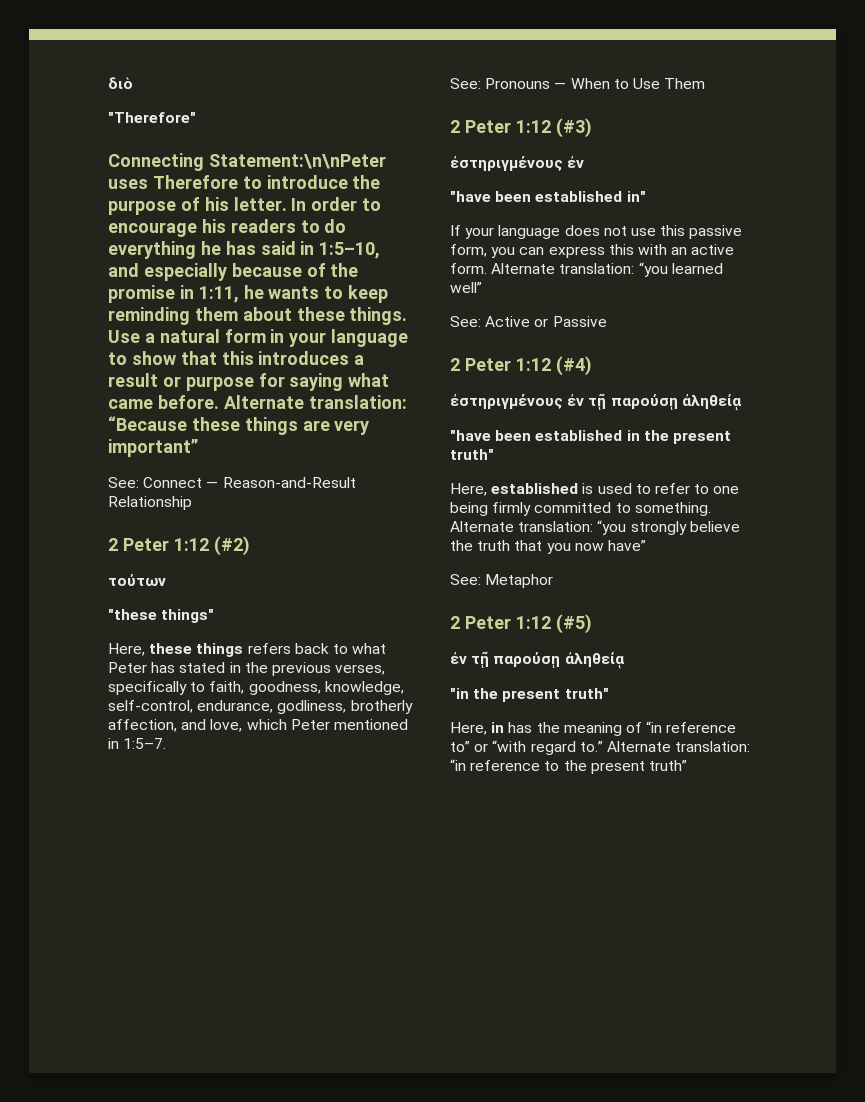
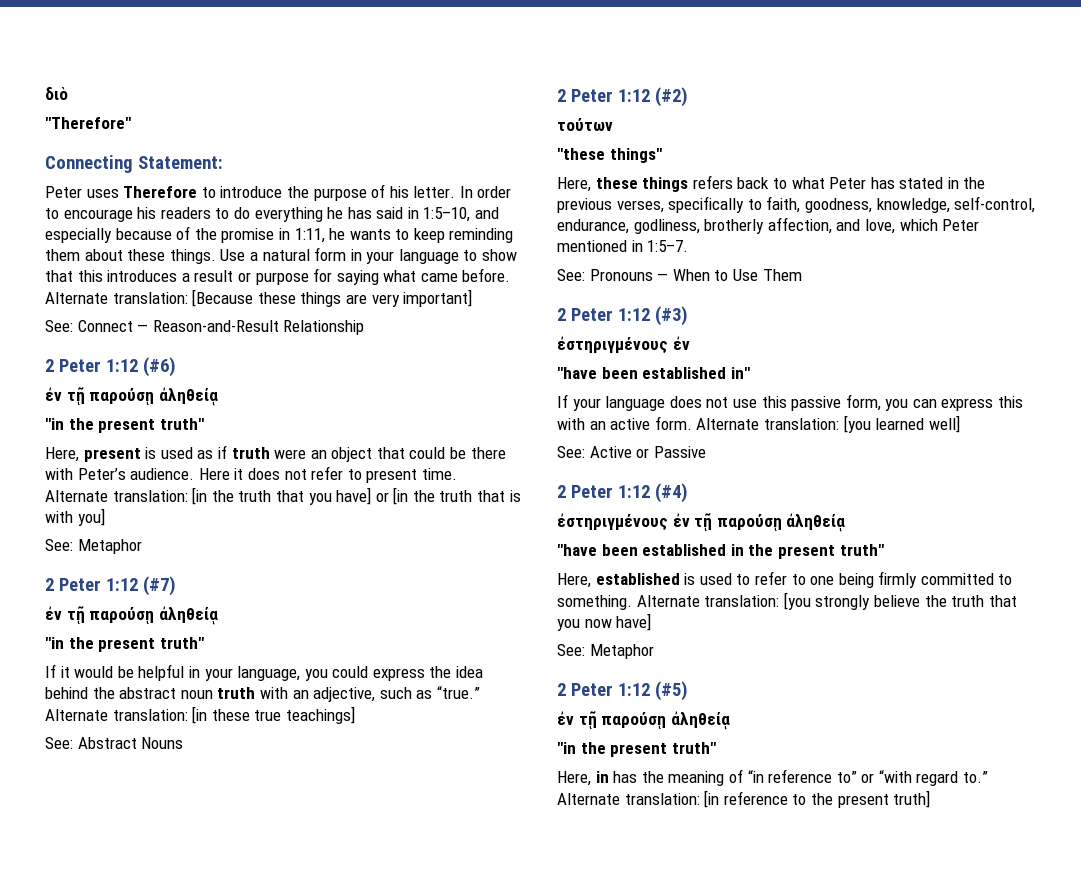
[208,154,386,169] Statement:\n\nPeter -> [137,156,223,169] [45,186,82,198] Statement: // Peter
[108,416,187,431] “Because -> [192,289,254,307] [Because
[108,439,198,457] important” -> [403,289,473,307] important]
(192, 503) none -> [45,357,176,377] [45,387,218,406] [45,418,204,433] [45,445,506,462] [45,466,457,483] [45,487,521,505] [45,508,105,526] [45,539,142,554] [45,576,176,596] [45,606,218,625] [45,637,204,652] [45,664,484,681] [45,686,480,702] [45,706,355,724] [45,737,184,749] // 2 Peter 1:12 (#6) // ἐν τῇ παρούσῃ ἀληθείᾳ // "in the present truth" // Here, present is used as if truth were an object that could be there with Peter’s audience. Here it does not refer to present time. Alternate translation: [in the truth that you have] or [in the truth that is with you] // See: Metaphor // 2 Peter 1:12 (#7) // ἐν τῇ παρούσῃ ἀληθείᾳ // "in the present truth" // If it would be helpful in your language, you could express the idea behind the abstract noun truth with an adjective, such as “true.” Alternate translation: [in these true teachings] // See: Abstract Nouns
[638,262,723,277] [450,282,482,293] “you learned well” -> [843,415,960,433] [you learned well]
[597,520,627,535] “you -> [783,592,811,610] [you
[607,540,646,551] have” -> [616,613,652,631] have]
[450,759,466,771] “in -> [704,790,720,808] [in
[648,760,687,771] truth” -> [893,790,931,808] truth]

